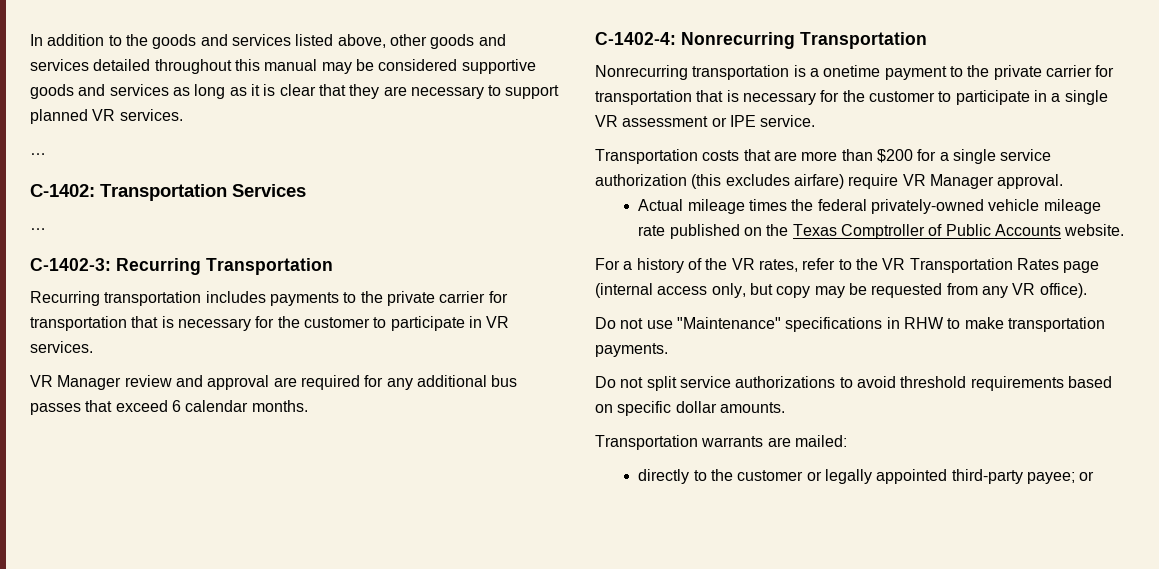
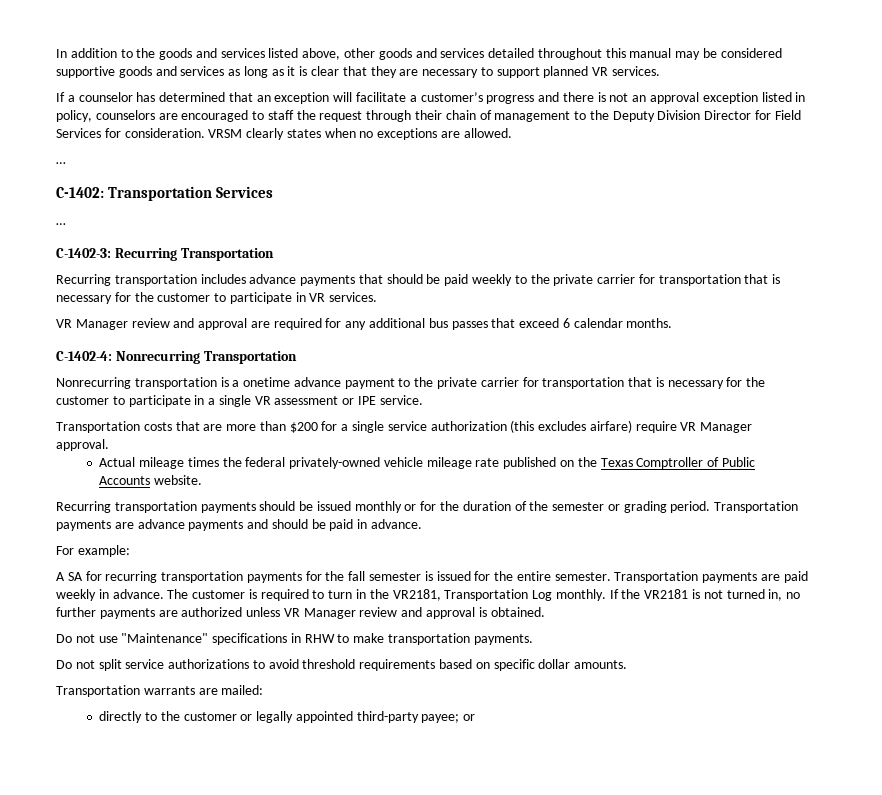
(183, 115) none -> [56,92,806,104] [56,110,801,122] [56,128,512,140] // If a counselor has determined that an exception will facilitate a customer’s progress and there is not an approval exception listed in policy, counselors are encouraged to staff the request through their chain of management to the Deputy Division Director for Field Services for consideration. VRSM clearly states when no exceptions are allowed.
[269,292,339,306] payments -> [249,274,513,286] advance payments that should be paid weekly
(881, 71) none -> [293,377,341,387] advance
[595,258,1100,273] [595,283,1087,298] For a history of the VR rates, refer to the VR Transportation Rates page (internal access only, but copy may be requested from any VR office). -> [56,501,799,513] [56,519,423,531] [56,545,130,557] [56,571,808,583] [56,589,801,601] [56,607,545,619] Recurring transportation payments should be issued monthly or for the duration of the semester or grading period. Transportation payments are advance payments and should be paid in advance. // For example: // A SA for recurring transportation payments for the fall semester is issued for the entire semester. Transportation payments are paid weekly in advance. The customer is required to turn in the VR2181, Transportation Log monthly. If the VR2181 is not turned in, no further payments are authorized unless VR Manager review and approval is obtained.

